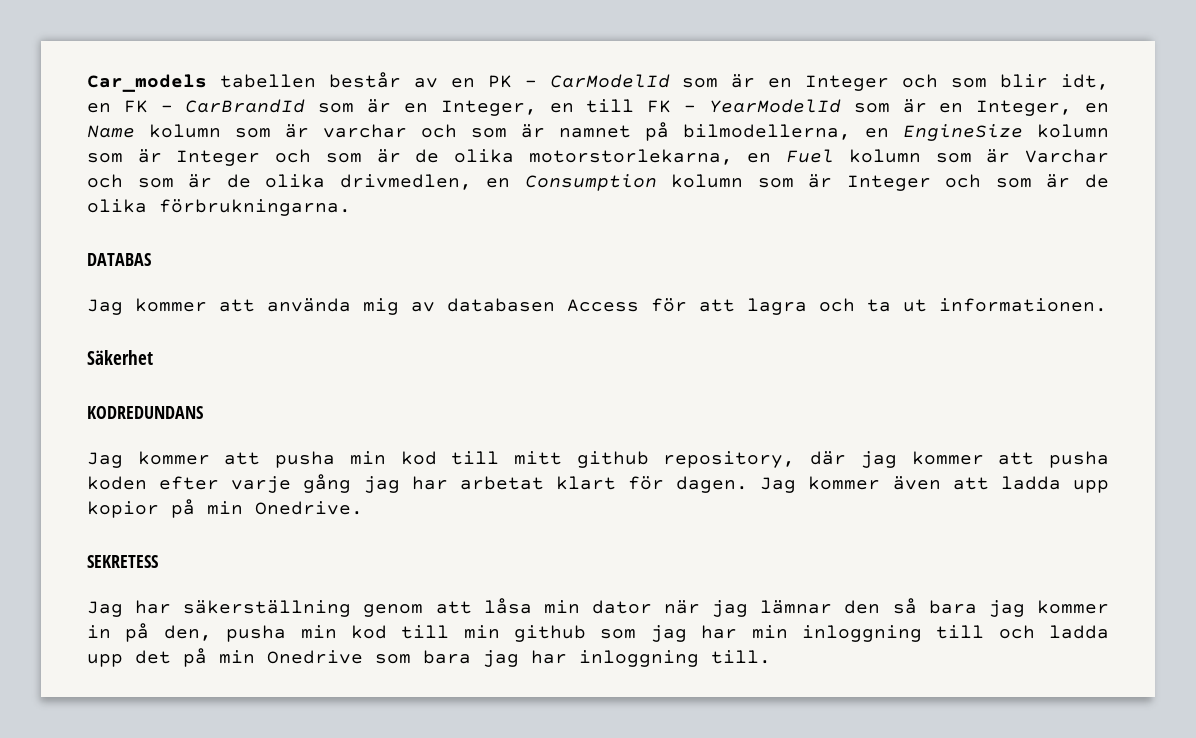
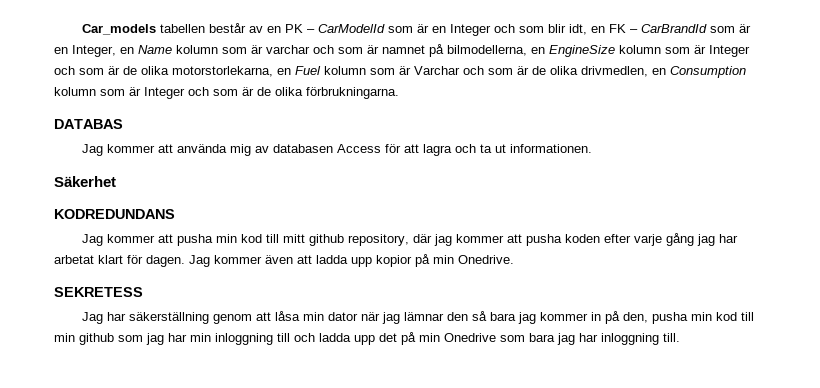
[586,99,1110,116] till FK – YearModelId som är en Integer, en -> (134, 50) none

